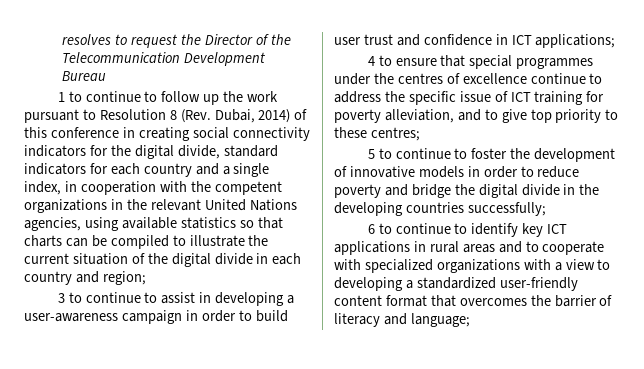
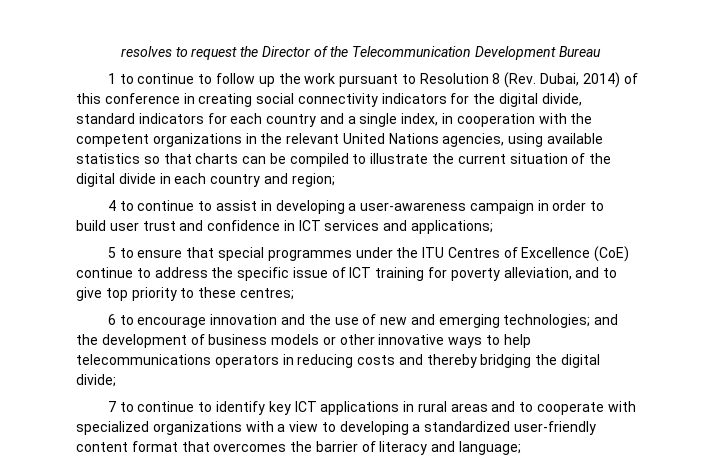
[57,293,65,303] 3 -> [107,200,116,211] 4
(532, 40) none -> [324,220,408,231] services and
[367,56,375,66] 4 -> [107,247,116,258] 5
[397,73,527,84] centres of excellence -> [422,246,630,262] ITU Centres of Excellence (CoE)
[367,148,616,162] [334,166,580,178] [334,184,600,198] [334,202,546,216] [367,224,375,234] 5 to continue to foster the development of innovative models in order to reduce poverty and bridge the digital divide in the developing countries successfully; // 6 -> [107,314,619,328] [76,334,531,348] [76,354,601,368] [76,374,116,387] [107,401,116,412] 6 to encourage innovation and the use of new and emerging technologies; and the development of business models or other innovative ways to help telecommunications operators in reducing costs and thereby bridging the digital divide; // 7

